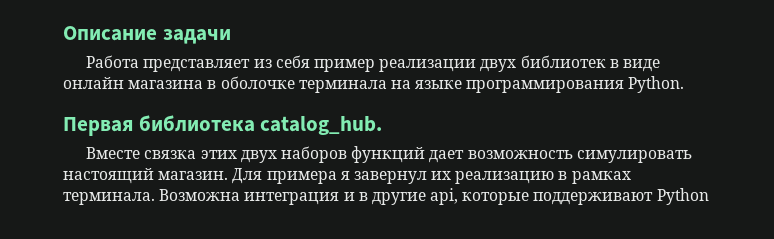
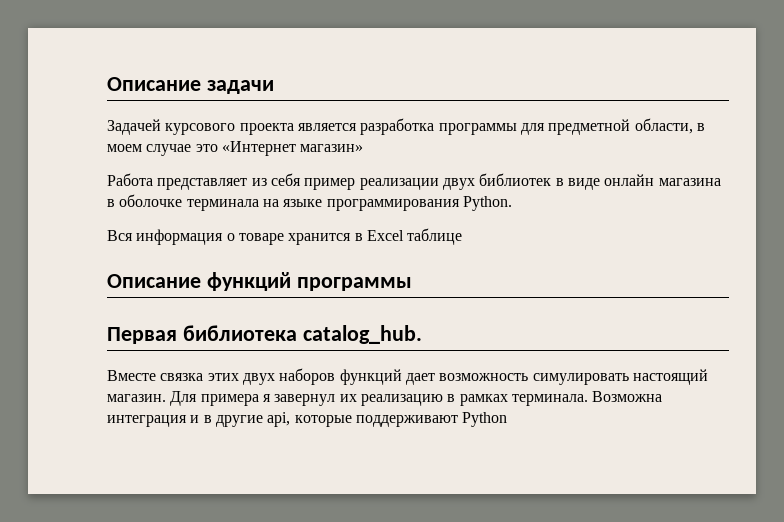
(231, 36) none -> [107,118,705,135] [107,141,364,156] // Задачей курсового проекта является разработка программы для предметной области, в моем случае это «Интернет магазин»
(685, 84) none -> [107,228,463,245] [107,272,412,291] // Вся информация о товаре хранится в Excel таблице // Описание функций программы

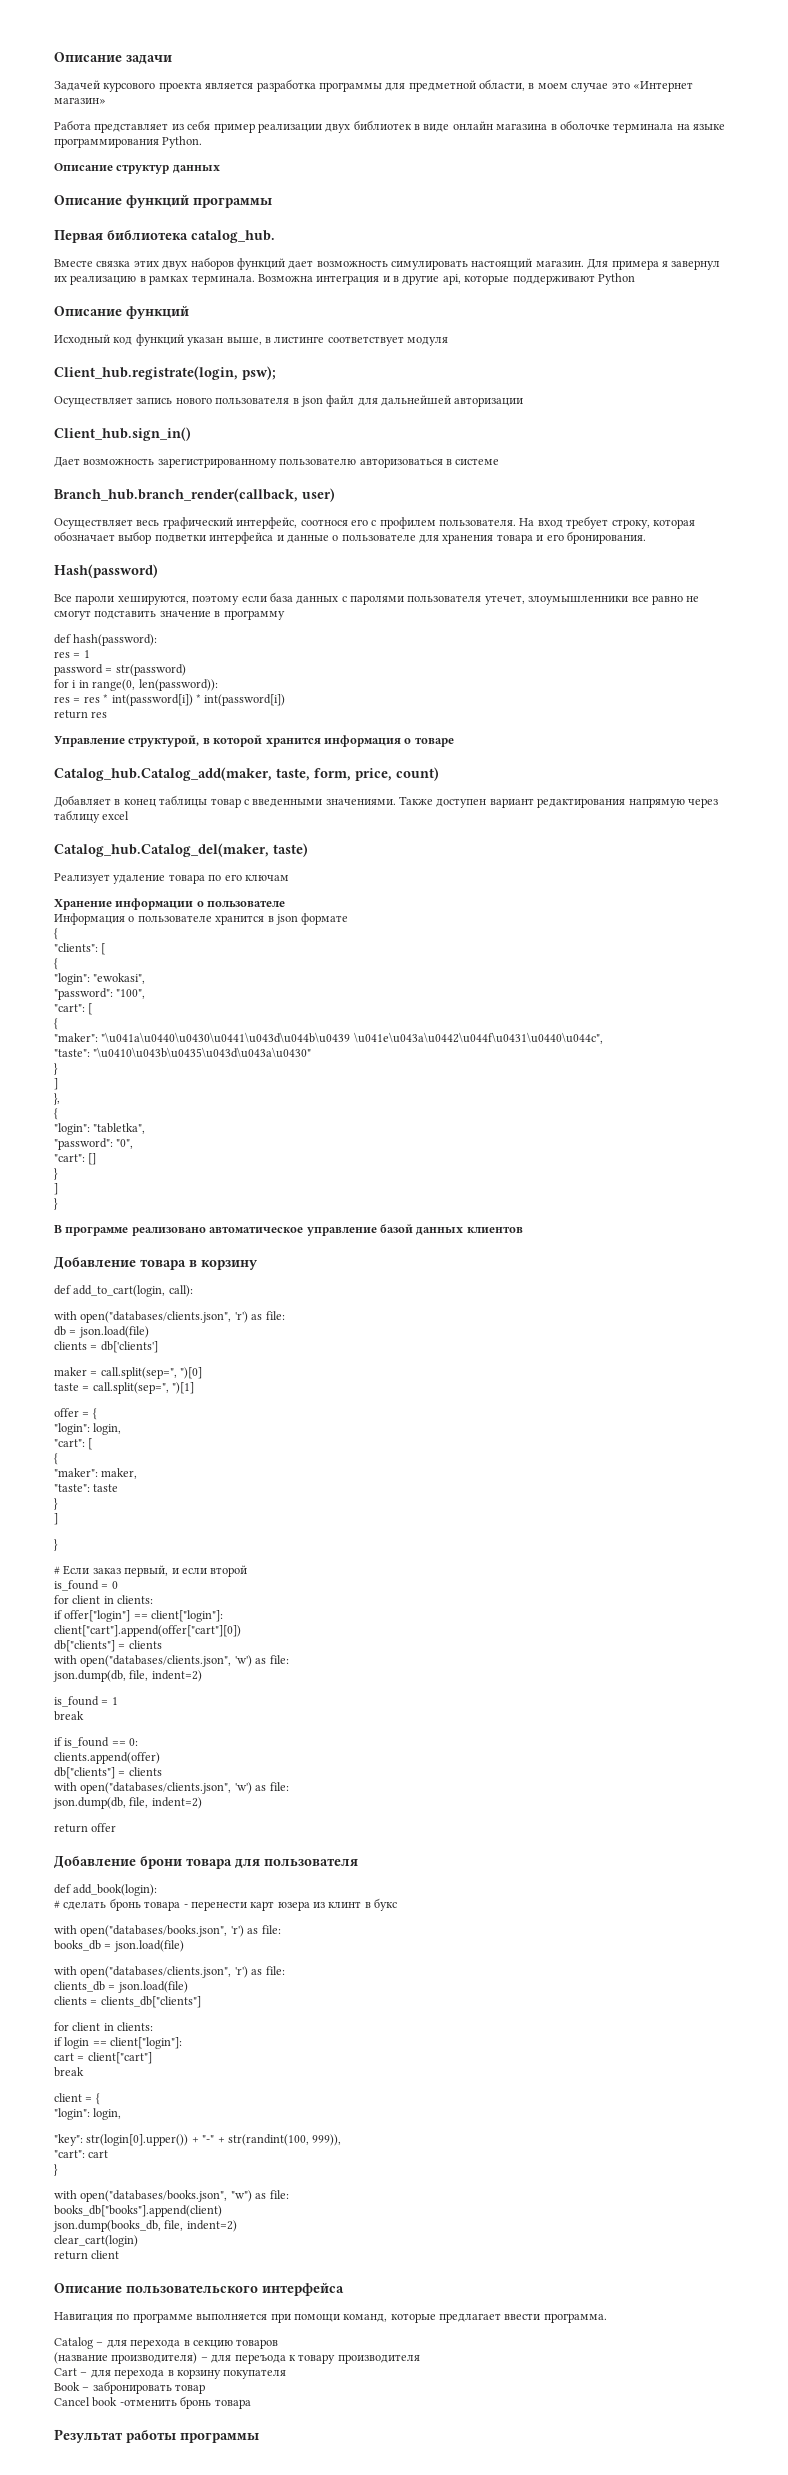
[107,228,463,245] Вся информация о товаре хранится в Excel таблице -> [54,163,220,174] Описание структур данных
(508, 419) none -> [54,305,189,319] [54,334,448,346] [54,366,276,380] [54,395,524,407] [54,427,191,441] [54,456,500,468] [54,488,335,502] [54,516,695,529] [54,531,646,544] [54,564,158,578] [54,592,700,605] [54,610,285,620] [54,634,158,646] [54,650,90,658] [54,664,186,676] [54,679,218,691] [54,694,286,706] [54,710,108,719] [54,735,454,747] [54,767,439,781] [54,795,718,808] [54,810,130,823] [54,843,308,857] [54,873,289,884] [54,898,286,910] [54,913,349,925] [54,928,58,940] [54,943,107,955] [54,958,58,970] [54,973,146,985] [54,988,146,1000] [54,1003,94,1015] [54,1018,58,1030] [54,1032,603,1044] [54,1047,312,1058] [54,1063,58,1075] [54,1078,58,1090] [54,1093,60,1105] [54,1108,58,1120] [54,1123,146,1135] [54,1138,134,1150] [54,1153,97,1165] [54,1168,58,1180] [54,1183,58,1195] [54,1198,58,1210] [54,1224,523,1236] [54,1257,258,1270] [54,1285,193,1297] [54,1311,285,1323] [54,1326,149,1338] [54,1341,158,1353] [54,1367,203,1379] [54,1382,195,1394] [54,1408,97,1420] [54,1423,122,1435] [54,1438,94,1450] [54,1453,58,1465] [54,1468,138,1479] [54,1484,119,1492] [54,1498,58,1510] [54,1513,58,1525] [54,1539,58,1551] [54,1565,248,1577] [54,1580,118,1591] [54,1595,154,1604] [54,1610,224,1622] [54,1625,241,1637] [54,1640,162,1652] [54,1655,289,1667] [53,1670,202,1682] [54,1696,118,1707] [54,1711,84,1721] [54,1737,139,1748] [54,1752,160,1764] [54,1767,162,1779] [54,1782,289,1794] [53,1797,202,1809] [54,1823,117,1833] [54,1856,358,1869] [54,1884,158,1896] [54,1898,398,1911] [54,1925,281,1937] [54,1940,184,1952] [54,1966,285,1978] [54,1981,188,1993] [54,1996,201,2008] [54,2022,154,2031] [54,2037,183,2049] [54,2052,152,2064] [54,2067,84,2077] [54,2093,100,2105] [54,2108,122,2120] [54,2134,342,2146] [54,2150,109,2158] [54,2164,58,2176] [54,2190,289,2202] [54,2205,222,2217] [53,2220,237,2232] [54,2235,138,2247] [54,2250,120,2260] [54,2282,344,2296] [54,2312,607,2323] [54,2337,279,2349] [54,2352,420,2364] [54,2368,287,2379] [54,2381,206,2394] [54,2396,251,2409] [54,2429,259,2443] // Описание функций // Исходный код функций указан выше, в листинге соответствует модуля // Client_hub.registrate(login, psw); // Осуществляет запись нового пользователя в json файл для дальнейшей авторизации // Client_hub.sign_in() // Дает возможность зарегистрированному пользователю авторизоваться в системе // Branch_hub.branch_render(callback, user) // Осуществляет весь графический интерфейс, соотнося его с профилем пользователя. На вход требует строку, которая обозначает выбор подветки интерфейса и данные о пользователе для хранения товара и его бронирования. // Hash(password) // Все пароли хешируются, поэтому если база данных с паролями пользователя утечет, злоумышленники все равно не смогут подставить значение в программу // def hash(password): // res = 1 // password = str(password) // for i in range(0, len(password)): // res = res * int(password[i]) * int(password[i]) // return res // Управление структурой, в которой хранится информация о товаре // Catalog_hub.Catalog_add(maker, taste, form, price, count) // Добавляет в конец таблицы товар с введенными значениями. Также доступен вариант редактирования напрямую через таблицу excel // Catalog_hub.Catalog_del(maker, taste) // Реализует удаление товара по его ключам // Хранение информации о пользователе // Информация о пользователе хранится в json формате // { // "clients": [ // { // "login": "ewokasi", // "password": "100", // "cart": [ // { // "maker": "\u041a\u0440\u0430\u0441\u043d\u044b\u0439 \u041e\u043a\u0442\u044f\u0431\u0440\u044c", // "taste": "\u0410\u043b\u0435\u043d\u043a\u0430" // } // ] // }, // { // "login": "tabletka", // "password": "0", // "cart": [] // } // ] // } // В программе реализовано автоматическое управление базой данных клиентов // Добавление товара в корзину // def add_to_cart(login, call): // with open("databases/clients.json", 'r') as file: // db = json.load(file) // clients = db['clients'] // maker = call.split(sep=", ")[0] // taste = call.split(sep=", ")[1] // offer = { // "login": login, // "cart": [ // { // "maker": maker, // "taste": taste // } // ] // } // # Если заказ первый, и если второй // is_found = 0 // for client in clients: // if offer["login"] == client["login"]: // client["cart"].append(offer["cart"][0]) // db["clients"] = clients // with open("databases/clients.json", 'w') as file: // json.dump(db, file, indent=2) // is_found = 1 // break // if is_found == 0: // clients.append(offer) // db["clients"] = clients // with open("databases/clients.json", 'w') as file: // json.dump(db, file, indent=2) // return offer // Добавление брони товара для пользователя // def add_book(login): // # сделать бронь товара - перенести карт юзера из клинт в букс // with open("databases/books.json", 'r') as file: // books_db = json.load(file) // with open("databases/clients.json", 'r') as file: // clients_db = json.load(file) // clients = clients_db["clients"] // for client in clients: // if login == client["login"]: // cart = client["cart"] // break // client = { // "login": login, // "key": str(login[0].upper()) + "-" + str(randint(100, 999)), // "cart": cart // } // with open("databases/books.json", "w") as file: // books_db["books"].append(client) // json.dump(books_db, file, indent=2) // clear_cart(login) // return client // Описание пользовательского интерфейса // Навигация по программе выполняется при помощи команд, которые предлагает ввести программа. // Catalog – для перехода в секцию товаров // (название производителя) – для переъода к товару производителя // Cart – для перехода в корзину покупателя // Book – забронировать товар // Cancel book -отменить бронь товара // Результат работы программы

